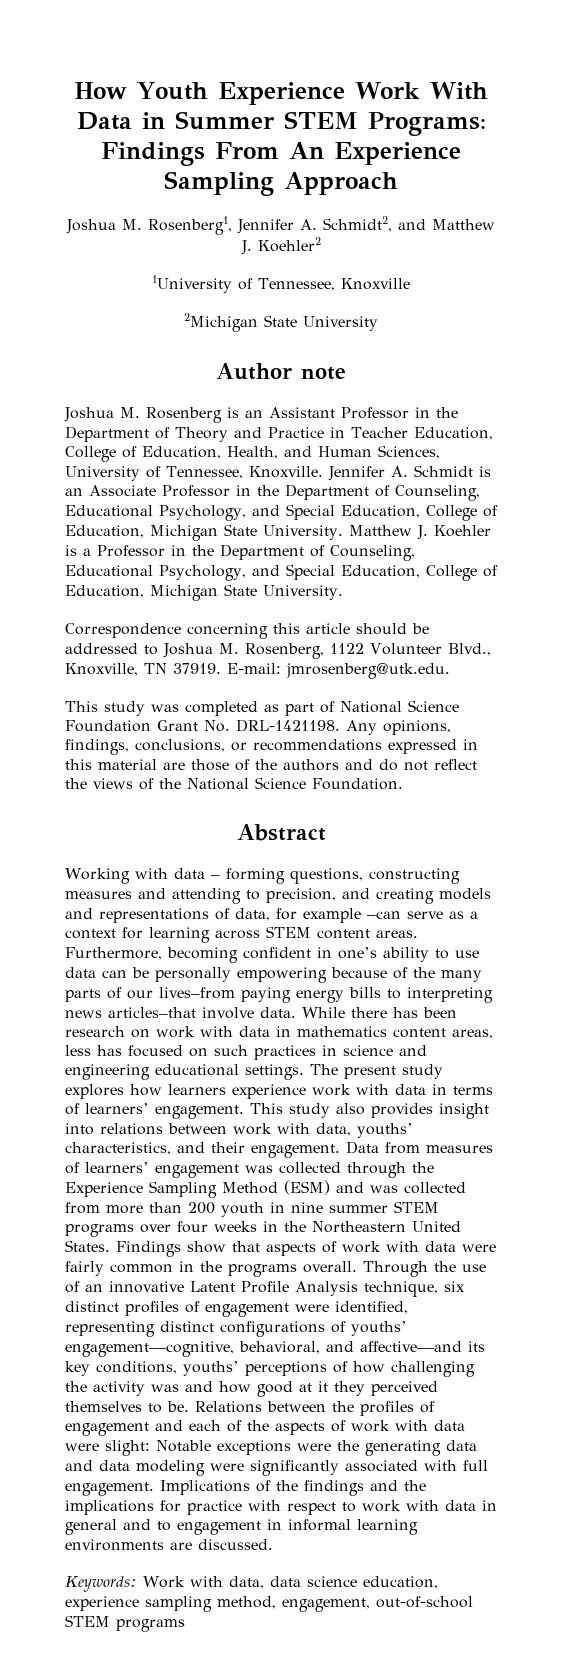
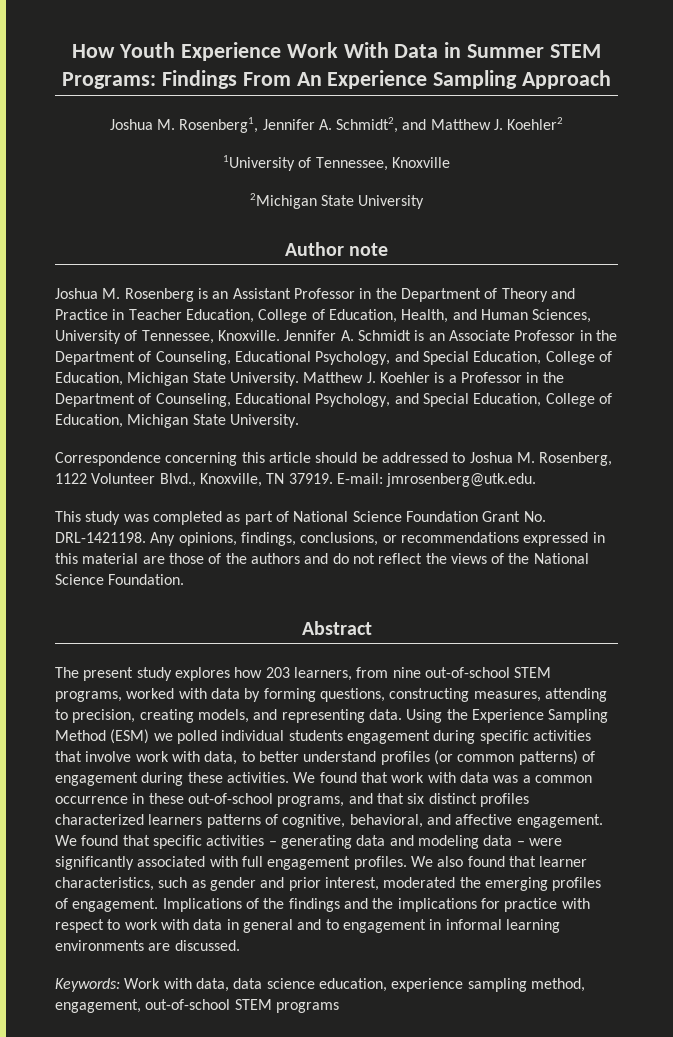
[65,868,460,884] [65,888,491,904] [65,908,478,923] [65,926,418,943] [65,947,479,963] [65,967,482,983] [65,987,493,1003] [65,1007,457,1019] [65,1026,493,1039] [65,1045,427,1060] [65,1064,304,1080] Working with data – forming questions, constructing measures and attending to precision, and creating models and representations of data, for example –can serve as a context for learning across STEM content areas. Furthermore, becoming confident in one’s ability to use data can be personally empowering because of the many parts of our lives–from paying energy bills to interpreting news articles–that involve data. While there has been research on work with data in mathematics content areas, less has focused on such practices in science and engineering educational settings. -> (372, 628) none
[168,1084,493,1099] [65,1103,489,1119] [65,1123,413,1138] [65,1141,493,1158] [65,1162,406,1178] learners experience work with data in terms of learners’ engagement. This study also provides insight into relations between work with data, youths’ characteristics, and their engagement. Data from measures of learners’ engagement was collected through -> [265,667,552,681] [55,688,607,702] [55,709,443,723] 203 learners, from nine out-of-school STEM programs, worked with data by forming questions, constructing measures, attending to precision, creating models, and representing data. Using
[336,1182,466,1194] [65,1201,439,1217] [65,1221,461,1237] [65,1240,496,1257] [65,1261,486,1277] [65,1281,465,1297] [65,1301,408,1317] [65,1321,407,1337] [65,1341,485,1357] [65,1361,475,1377] [65,1381,438,1397] [65,1401,435,1416] [65,1420,465,1436] [65,1440,477,1456] [65,1460,205,1476] and was collected from more than 200 youth in nine summer STEM programs over four weeks in the Northeastern United States. Findings show that aspects of work with data were fairly common in the programs overall. Through the use of an innovative Latent Profile Analysis technique, six distinct profiles of engagement were identified, representing distinct configurations of youths’ engagement—cognitive, behavioral, and affective—and its key conditions, youths’ perceptions of how challenging the activity was and how good at it they perceived themselves to be. Relations between the profiles of engagement and each of the aspects of work with data were slight: Notable exceptions were the generating data and data modeling -> [153,730,591,744] [55,750,595,765] [55,772,592,786] [55,793,529,807] [55,814,603,828] [55,835,525,849] we polled individual students engagement during specific activities that involve work with data, to better understand profiles (or common patterns) of engagement during these activities. We found that work with data was a common occurrence in these out-of-school programs, and that six distinct profiles characterized learners patterns of cognitive, behavioral, and affective engagement. We found that specific activities – generating data and modeling data –
(488, 1465) none -> [267,856,588,870] [55,877,602,891] [55,898,68,909] engagement profiles. We also found that learner characteristics, such as gender and prior interest, moderated the emerging profiles of

